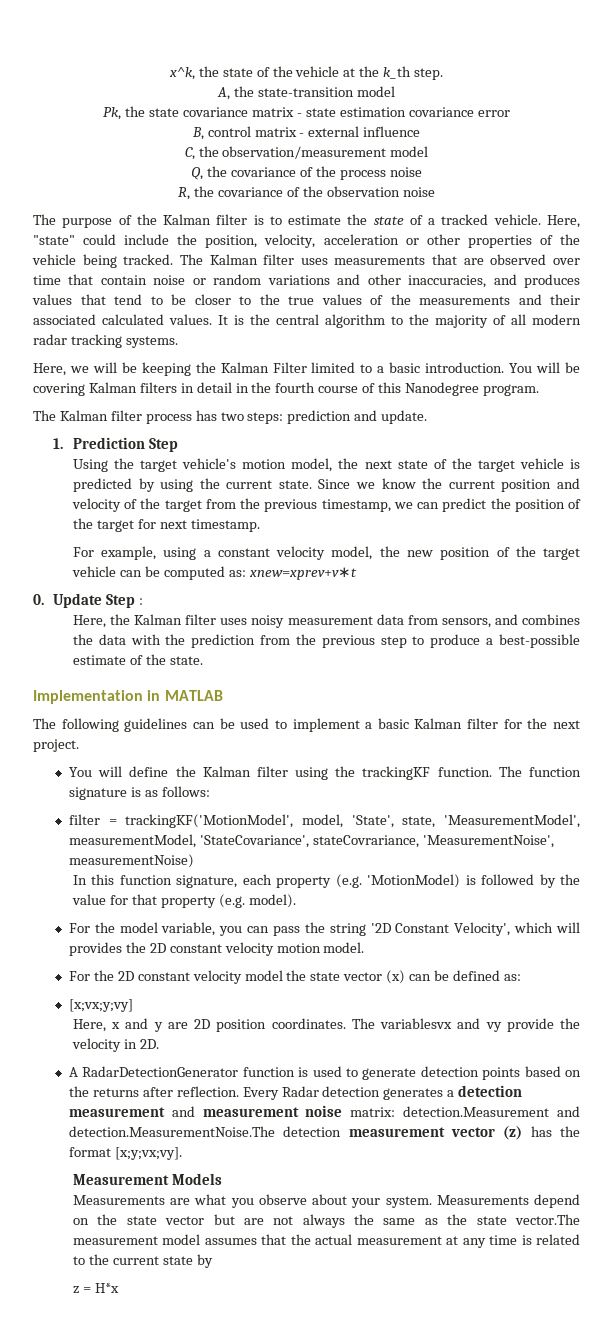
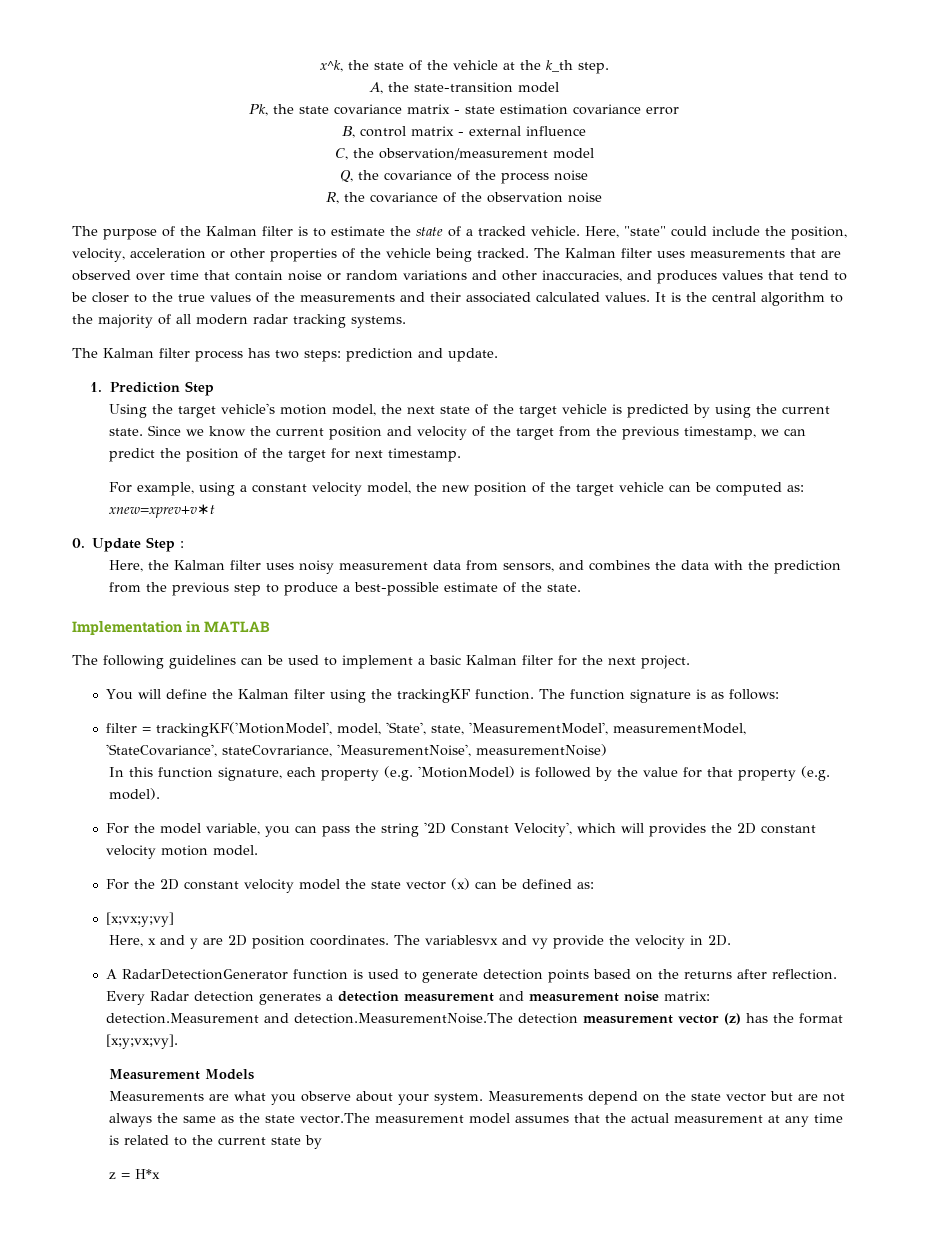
[33,362,580,376] [33,382,539,396] // Here, we will be keeping the Kalman Filter limited to a basic introduction. You will be covering Kalman filters in detail in the fourth course of this Nanodegree program. -> (406, 322) none

